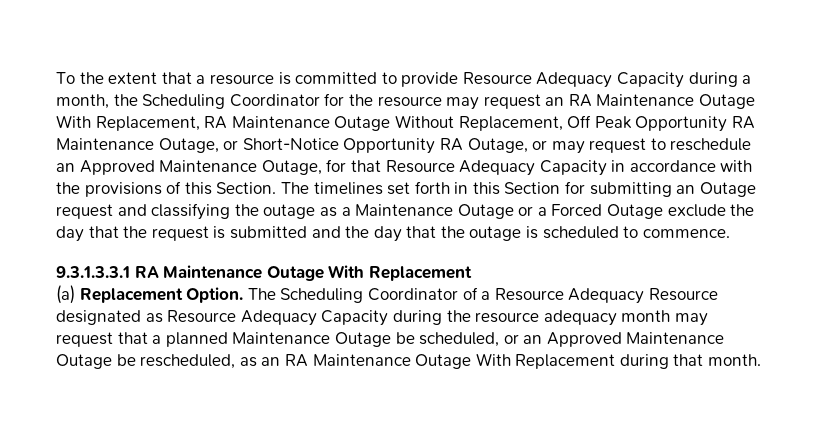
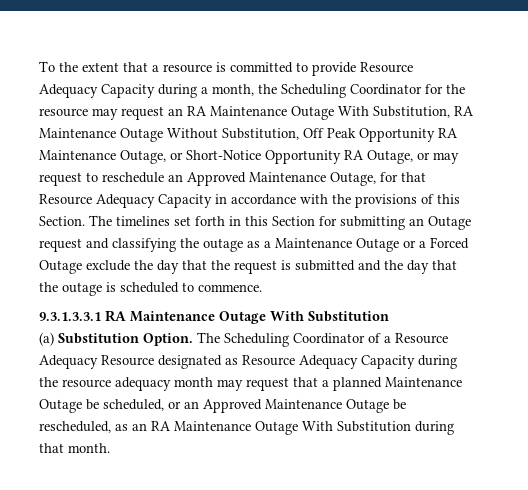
[95,116,200,131] Replacement, -> [373,106,450,118] Substitution,
[458,116,563,131] Replacement, -> [222,128,299,140] Substitution,
[368,266,472,281] Replacement -> [308,311,389,322] Substitution
[79,288,183,303] Replacement -> [58,333,139,344] Substitution
[515,354,616,369] Replacement -> [337,421,411,432] Substitution

